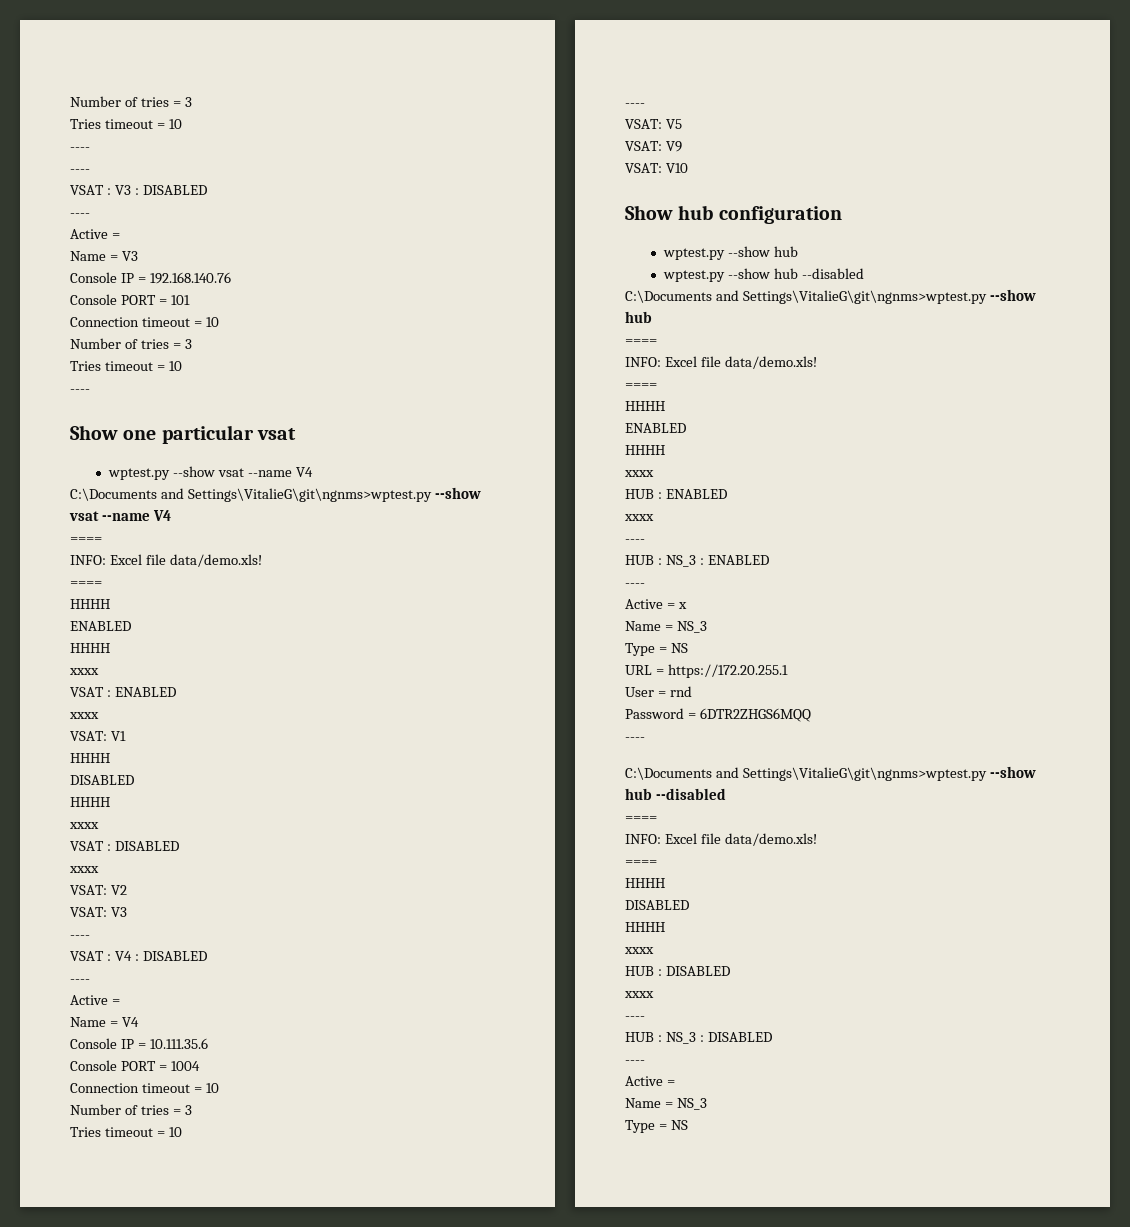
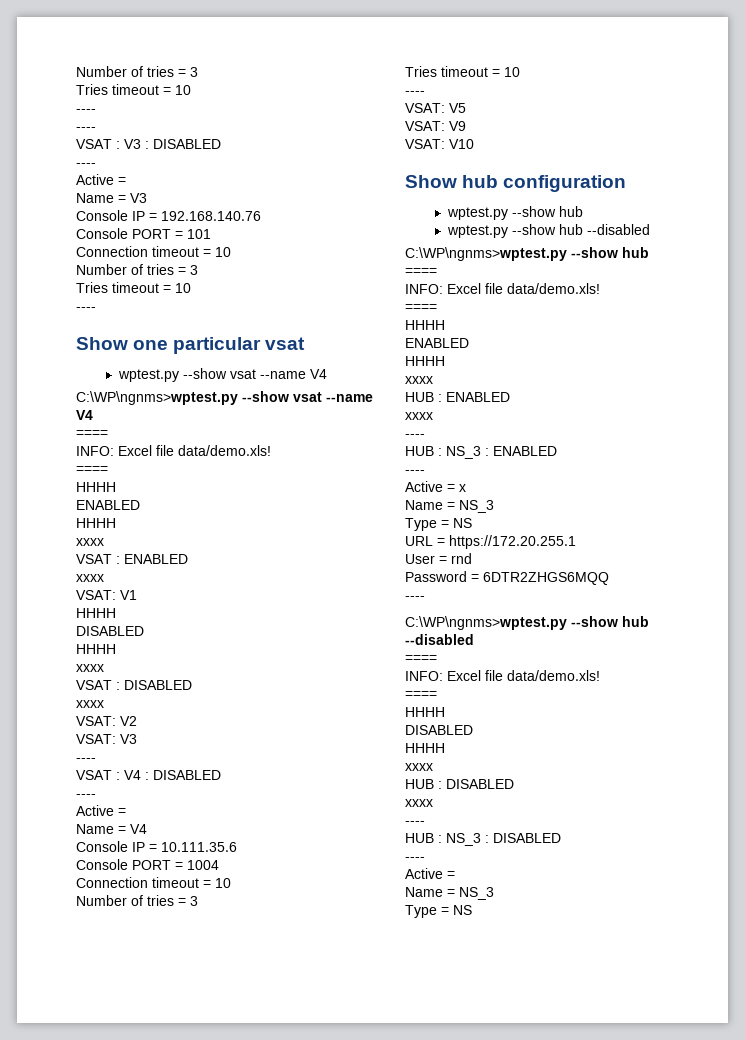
[70,488,432,502] C:\Documents and Settings\VitalieG\git\ngnms>wptest.py -> [76,391,238,405] C:\WP\ngnms>wptest.py
[625,290,987,304] C:\Documents and Settings\VitalieG\git\ngnms>wptest.py -> [405,247,567,261] C:\WP\ngnms>wptest.py
[625,767,987,781] C:\Documents and Settings\VitalieG\git\ngnms>wptest.py -> [405,616,567,630] C:\WP\ngnms>wptest.py

